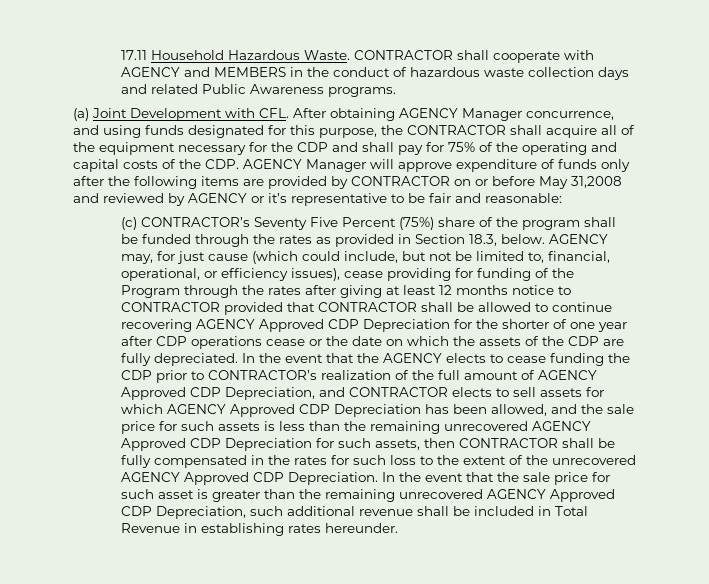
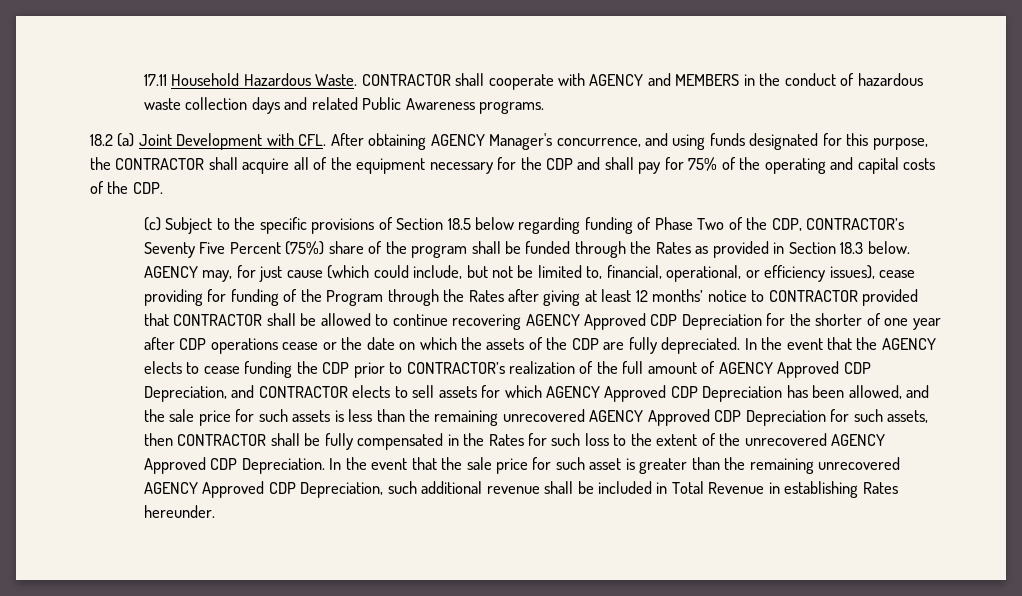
(396, 92) none -> [90,134,113,146] 18.2
[462,108,522,121] Manager -> [489,133,553,150] Manager's
[243,159,630,172] [73,176,622,189] [73,193,562,206] [120,217,137,230] AGENCY Manager will approve expenditure of funds only after the following items are provided by CONTRACTOR on or before May 31,2008 and reviewed by AGENCY or it’s representative to be fair and reasonable: // (c) -> [143,217,802,234] // (c) Subject to the specific provisions of Section 18.5 below regarding funding of Phase Two of the CDP,
[278,235,312,244] rates -> [655,242,691,254] Rates
[468,234,497,246] 18.3, -> [840,242,864,254] 18.3
[267,286,301,295] rates -> [468,290,504,302] Rates
[455,285,508,295] months -> [652,289,704,302] months’
[293,456,327,465] rates -> [488,434,524,446] Rates
[287,524,321,533] rates -> [862,482,898,494] Rates

